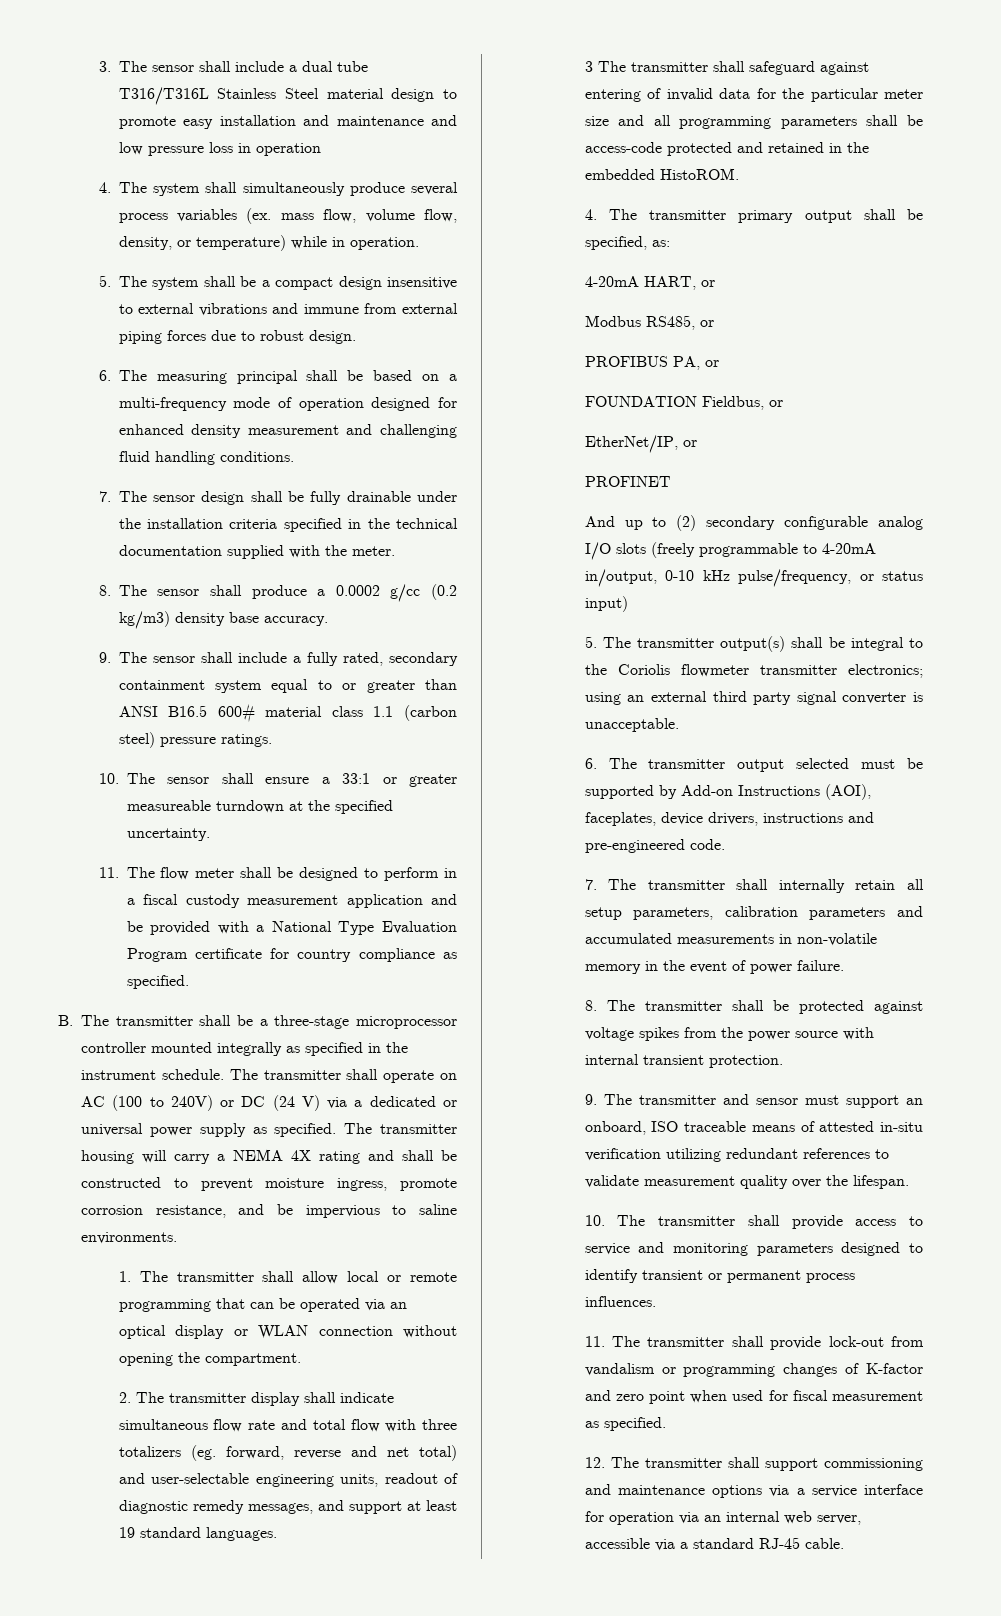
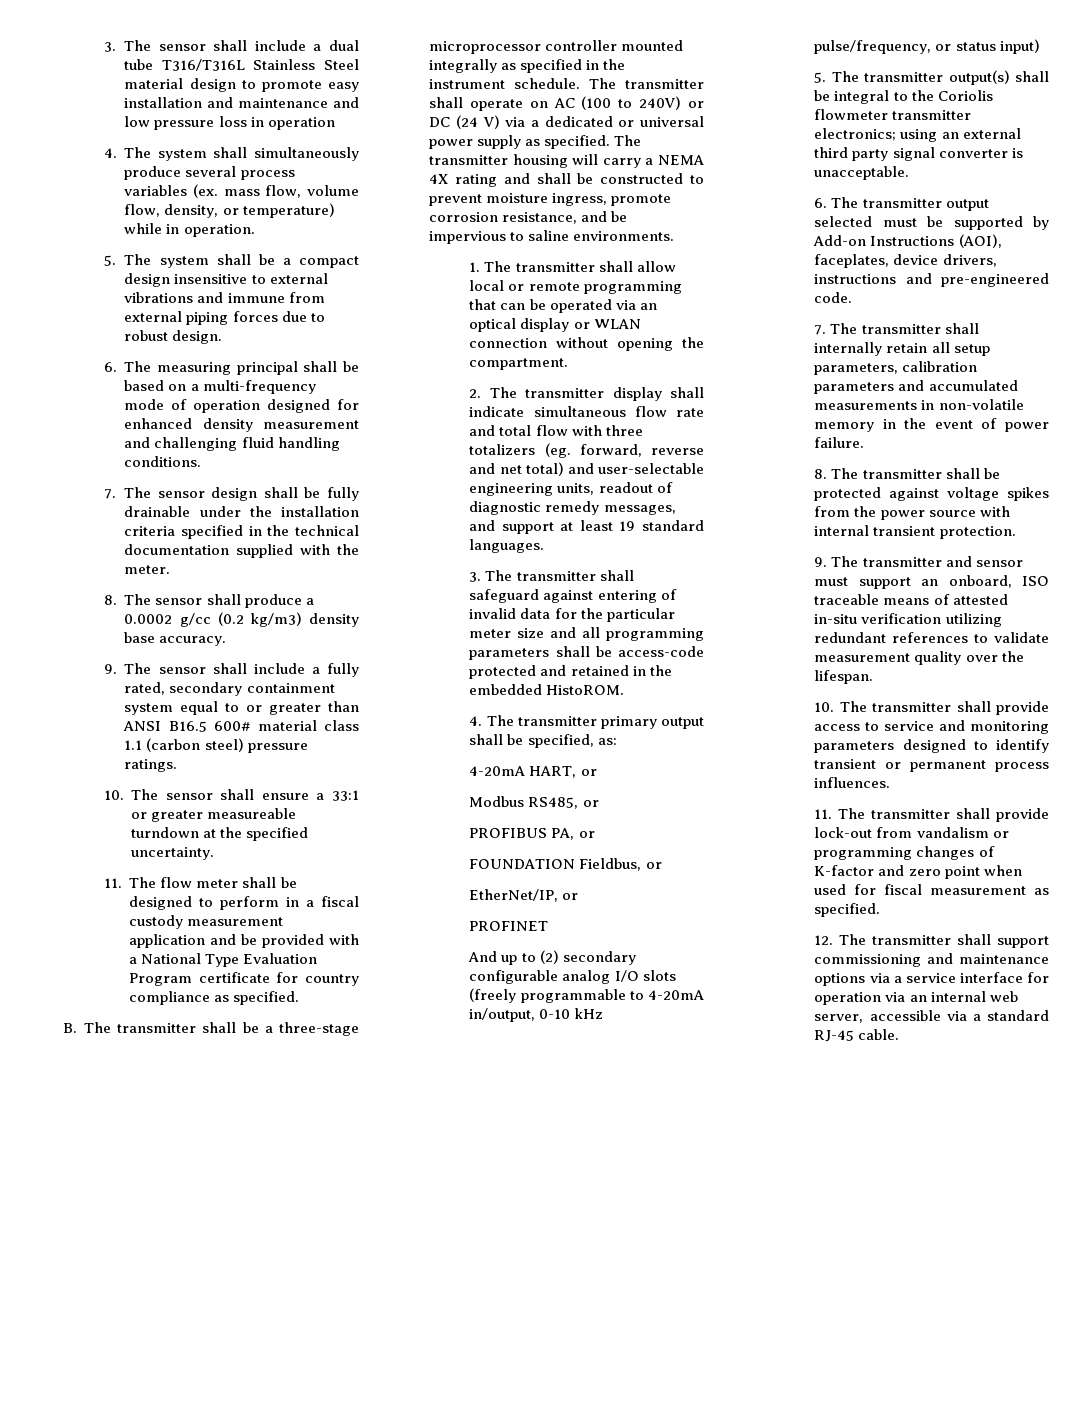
[584,61,593,72] 3 -> [469,572,482,582] 3.

